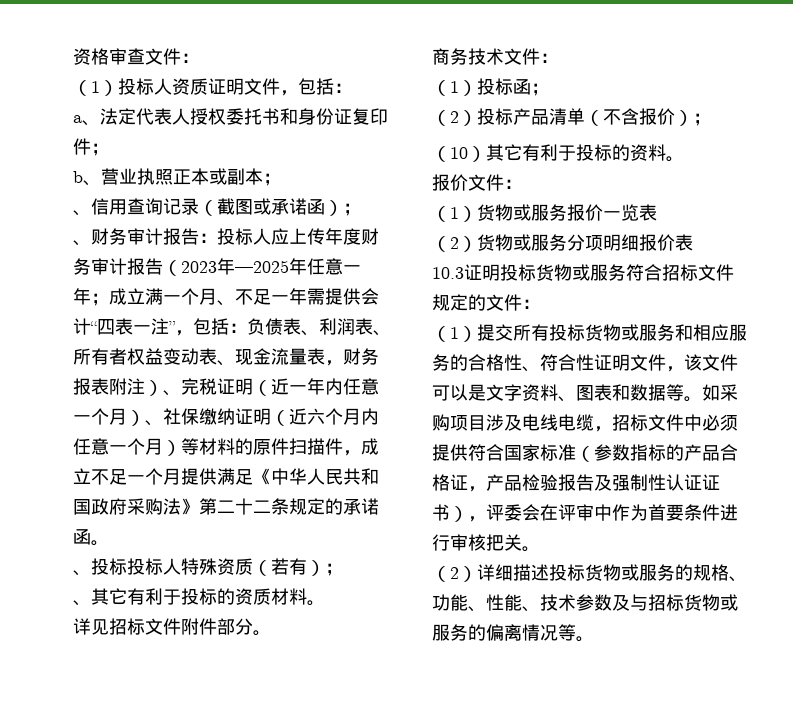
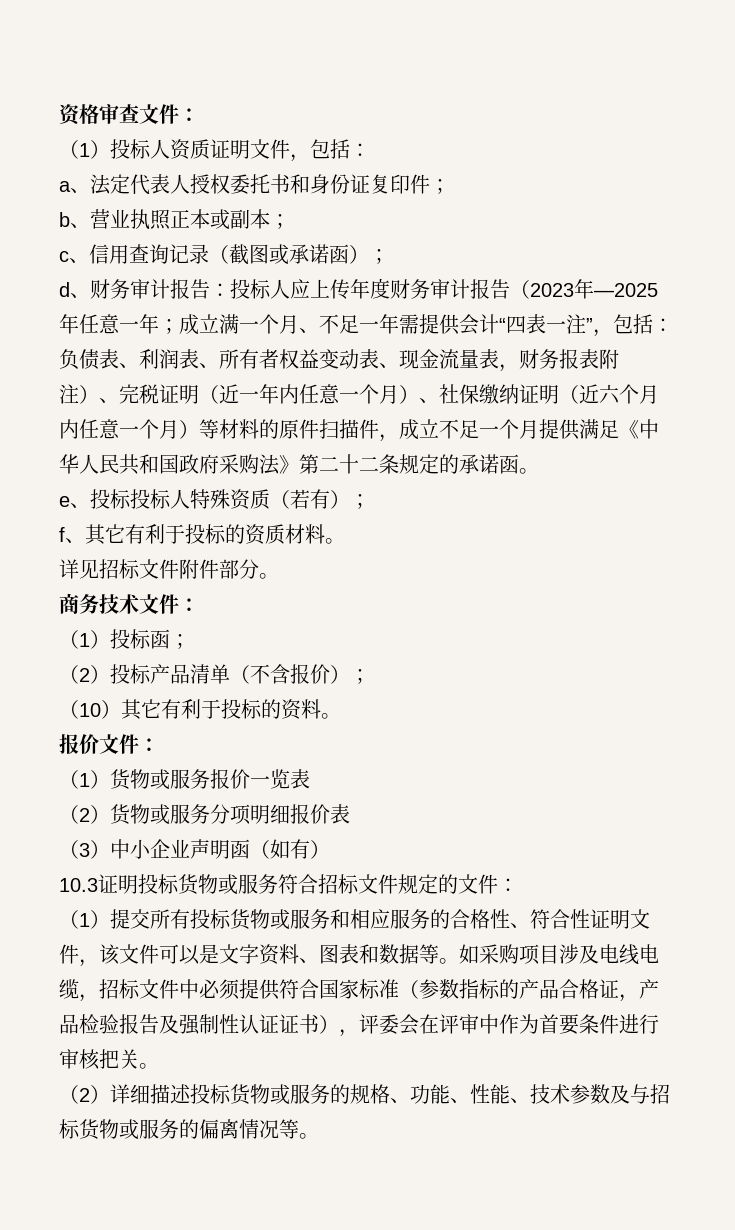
(281, 179) none -> [59,251,69,262] c
(361, 209) none -> [59,282,70,297] d
(109, 543) none -> [59,496,70,507] e
(343, 569) none -> [59,527,65,542] f
(693, 242) none -> [59,839,330,859] // （3）中小企业声明函（如有）

